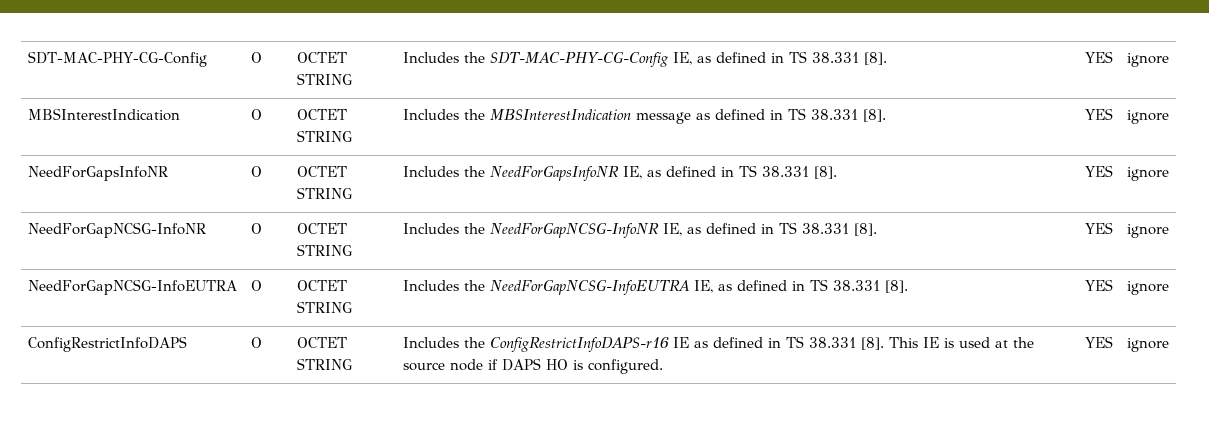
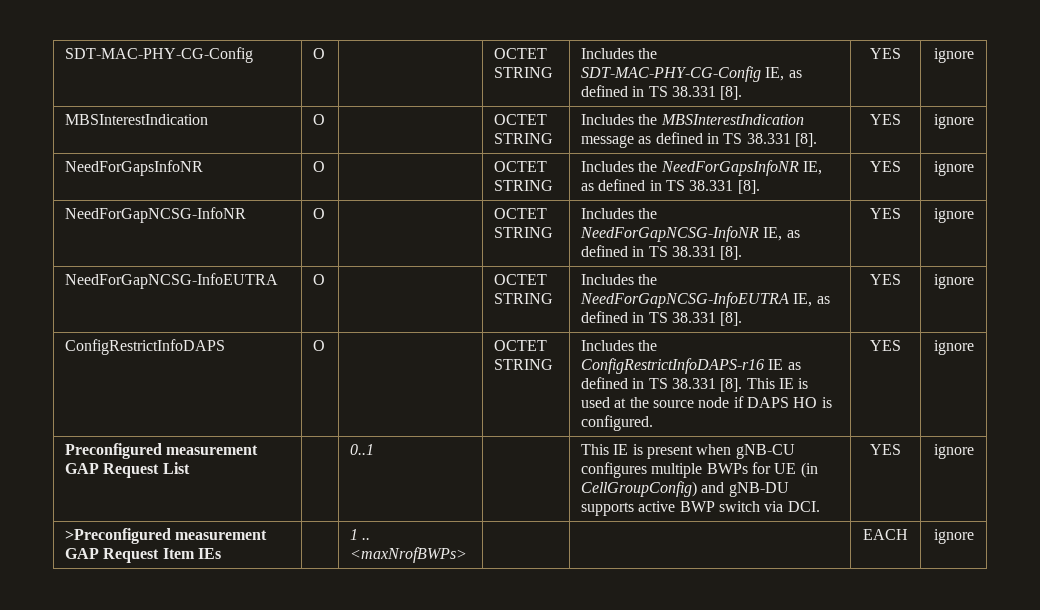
(1169, 345) none -> [65,443,259,459] [65,462,190,478] [350,444,375,455] [581,444,795,459] [581,462,818,478] [581,481,789,497] [581,501,820,516] [870,444,901,455] [933,444,974,459] [65,528,268,544] [65,548,221,563] [350,529,371,540] [350,547,468,563] [863,529,908,540] [933,529,974,544] // Preconfigured measurement GAP Request List | | 0..1 | | This IE is present when gNB-CU configures multiple BWPs for UE (in CellGroupConfig) and gNB-DU supports active BWP switch via DCI. | YES | ignore // >Preconfigured measurement GAP Request Item IEs | | 1 .. <maxNrofBWPs> | | | EACH | ignore

